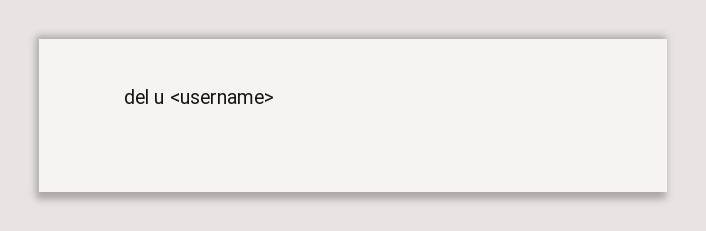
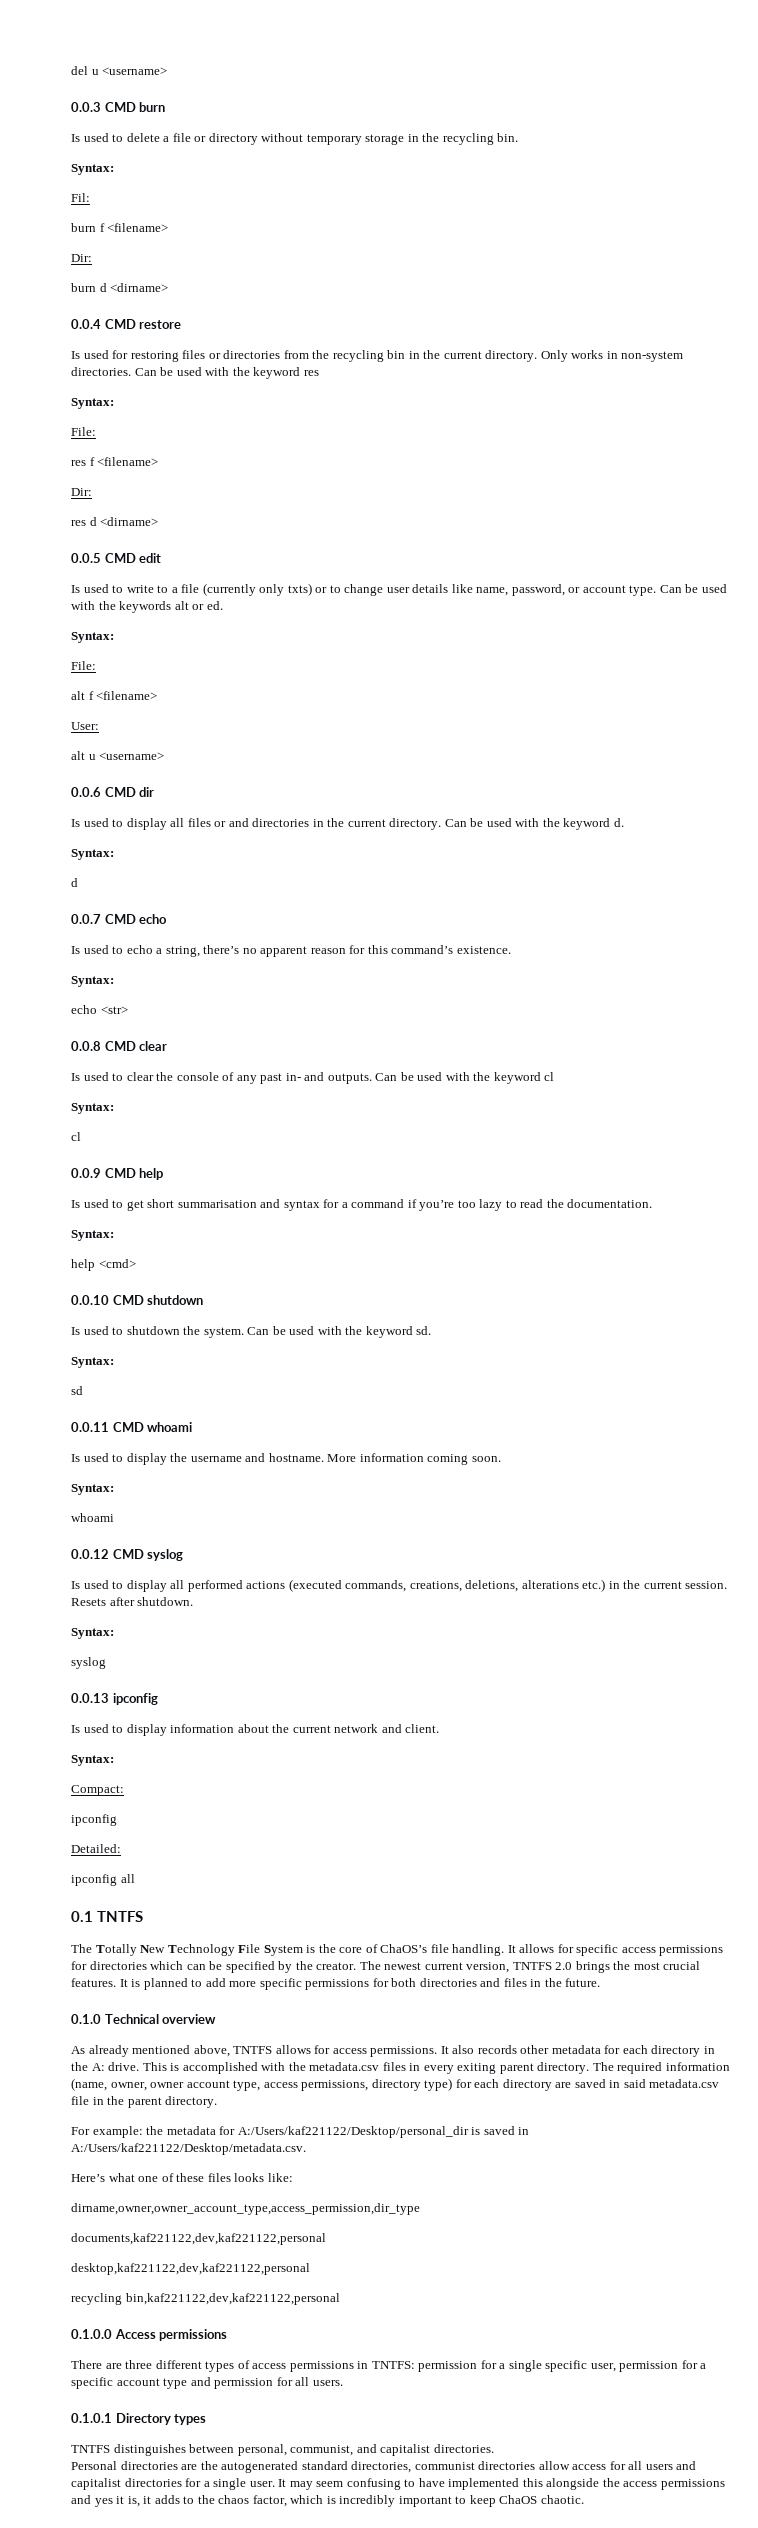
(274, 98) none -> [71,102,166,112] [71,133,519,145] [71,164,114,175] [71,193,90,202] [71,223,169,232] [71,254,92,262] [71,283,169,292] [71,319,182,329] [71,350,684,362] [71,367,319,379] [71,398,114,409] [71,427,96,436] [71,457,159,466] [71,488,92,496] [71,517,159,526] [71,553,162,563] [71,583,727,596] [71,601,223,613] [71,632,114,643] [71,661,96,670] [71,691,158,700] [71,722,99,730] [71,751,165,760] [71,787,155,797] [71,818,624,830] [71,849,114,860] [71,878,78,887] [71,914,168,924] [71,945,511,957] [71,976,114,987] [71,1005,128,1014] [71,1041,168,1051] [71,1072,555,1084] [71,1103,114,1114] [71,1132,81,1141] [71,1168,164,1180] [71,1199,653,1211] [71,1230,114,1241] [71,1259,136,1271] [71,1295,204,1305] [71,1326,432,1338] [71,1357,114,1368] [71,1386,83,1395] [71,1422,193,1432] [71,1453,501,1465] [71,1484,114,1495] [71,1513,114,1522] [71,1549,184,1561] [71,1579,728,1592] [71,1597,194,1606] [71,1628,114,1639] [71,1657,106,1669] [71,1693,158,1705] [71,1724,440,1736] [71,1755,114,1766] [71,1785,124,1796] [71,1814,117,1826] [71,1844,121,1853] [71,1874,135,1886] [71,1911,143,1922] [71,1944,724,1956] [71,1961,701,1973] [71,1978,601,1990] [71,2014,217,2024] [71,2045,715,2057] [71,2062,730,2074] [71,2078,720,2091] [71,2096,218,2108] [71,2126,530,2138] [71,2143,306,2155] [71,2173,293,2182] [71,2203,420,2215] [71,2233,326,2245] [71,2263,310,2275] [71,2293,340,2305] [71,2329,228,2341] [71,2360,707,2372] [71,2377,343,2389] [71,2413,207,2425] [71,2444,494,2456] [71,2461,697,2473] [71,2478,725,2490] [71,2495,584,2507] // 0.0.3 CMD burn // Is used to delete a file or directory without temporary storage in the recycling bin. // Syntax: // Fil: // burn f <filename> // Dir: // burn d <dirname> // 0.0.4 CMD restore // Is used for restoring files or directories from the recycling bin in the current directory. Only works in non-system directories. Can be used with the keyword res // Syntax: // File: // res f <filename> // Dir: // res d <dirname> // 0.0.5 CMD edit // Is used to write to a file (currently only txts) or to change user details like name, password, or account type. Can be used with the keywords alt or ed. // Syntax: // File: // alt f <filename> // User: // alt u <username> // 0.0.6 CMD dir // Is used to display all files or and directories in the current directory. Can be used with the keyword d. // Syntax: // d // 0.0.7 CMD echo // Is used to echo a string, there’s no apparent reason for this command’s existence. // Syntax: // echo <str> // 0.0.8 CMD clear // Is used to clear the console of any past in- and outputs. Can be used with the keyword cl // Syntax: // cl // 0.0.9 CMD help // Is used to get short summarisation and syntax for a command if you’re too lazy to read the documentation. // Syntax: // help <cmd> // 0.0.10 CMD shutdown // Is used to shutdown the system. Can be used with the keyword sd. // Syntax: // sd // 0.0.11 CMD whoami // Is used to display the username and hostname. More information coming soon. // Syntax: // whoami // 0.0.12 CMD syslog // Is used to display all performed actions (executed commands, creations, deletions, alterations etc.) in the current session. Resets after shutdown. // Syntax: // syslog // 0.0.13 ipconfig // Is used to display information about the current network and client. // Syntax: // Compact: // ipconfig // Detailed: // ipconfig all // 0.1 TNTFS // The Totally New Technology File System is the core of ChaOS’s file handling. It allows for specific access permissions for directories which can be specified by the creator. The newest current version, TNTFS 2.0 brings the most crucial features. It is planned to add more specific permissions for both directories and files in the future. // 0.1.0 Technical overview // As already mentioned above, TNTFS allows for access permissions. It also records other metadata for each directory in the A: drive. This is accomplished with the metadata.csv files in every exiting parent directory. The required information (name, owner, owner account type, access permissions, directory type) for each directory are saved in said metadata.csv file in the parent directory. // For example: the metadata for A:/Users/kaf221122/Desktop/personal_dir is saved in A:/Users/kaf221122/Desktop/metadata.csv. // Here’s what one of these files looks like: // dirname,owner,owner_account_type,access_permission,dir_type // documents,kaf221122,dev,kaf221122,personal // desktop,kaf221122,dev,kaf221122,personal // recycling bin,kaf221122,dev,kaf221122,personal // 0.1.0.0 Access permissions // There are three different types of access permissions in TNTFS: permission for a single specific user, permission for a specific account type and permission for all users. // 0.1.0.1 Directory types // TNTFS distinguishes between personal, communist, and capitalist directories. // Personal directories are the autogenerated standard directories, communist directories allow access for all users and capitalist directories for a single user. It may seem confusing to have implemented this alongside the access permissions and yes it is, it adds to the chaos factor, which is incredibly important to keep ChaOS chaotic.

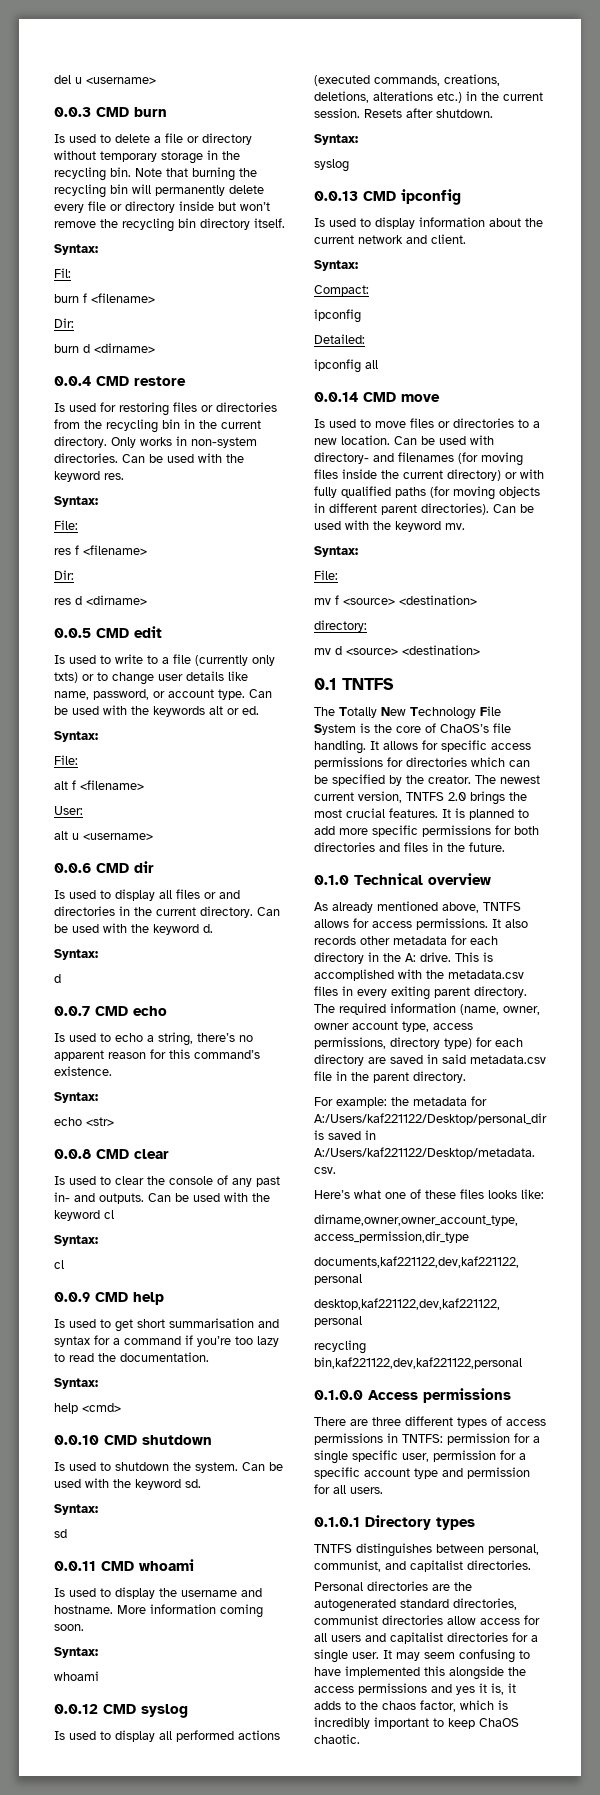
(519, 137) none -> [135,167,257,181] [54,184,264,198] [54,201,270,213] [54,218,285,232] Note that burning the recycling bin will permanently delete every file or directory inside but won’t remove the recycling bin directory itself.
[303,370,319,376] res -> [104,473,124,480] res.
(109, 1698) none -> [363,191,396,201] CMD
(135, 1878) none -> [314,392,440,402] [314,418,540,428] [314,435,494,445] [314,452,523,466] [314,469,544,481] [314,486,540,500] [314,503,534,515] [314,520,465,532] [314,546,358,557] [314,570,338,580] [314,595,477,605] [314,620,367,632] [314,645,480,655] // 0.0.14 CMD move // Is used to move files or directories to a new location. Can be used with directory- and filenames (for moving files inside the current directory) or with fully qualified paths (for moving objects in different parent directories). Can be used with the keyword mv. // Syntax: // File: // mv f <source> <destination> // directory: // mv d <source> <destination>

